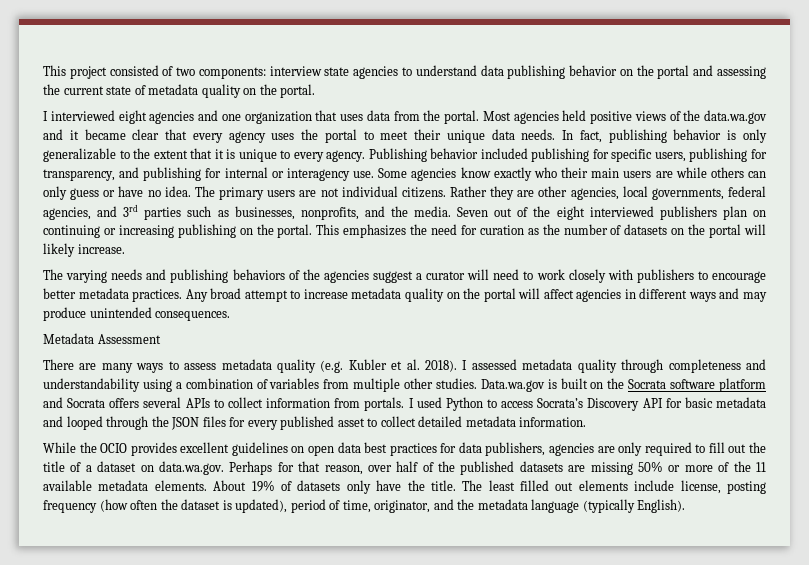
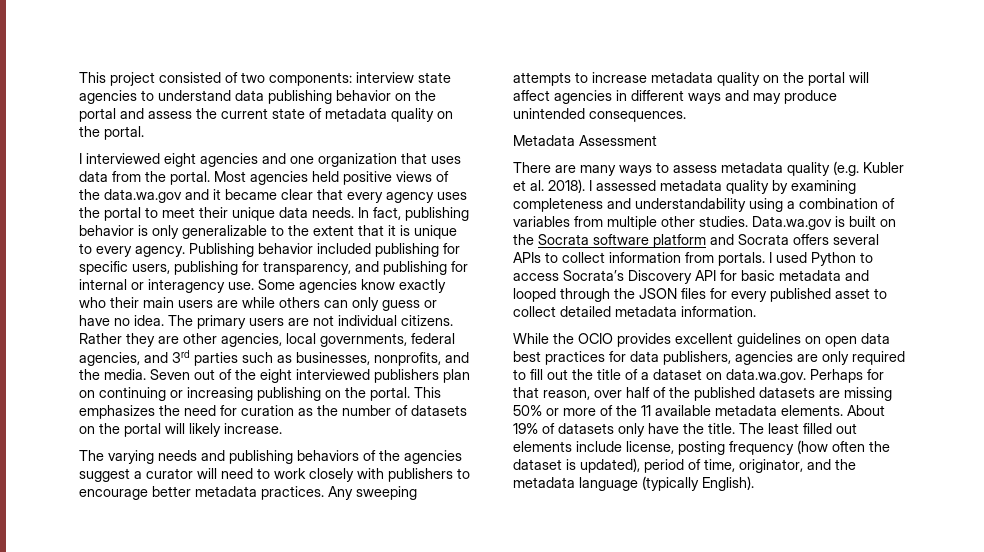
[717,66,767,79] assessing -> [148,111,192,119] assess
[210,288,288,302] broad attempt -> [356,486,417,500] [513,72,571,86] sweeping attempts
[621,359,664,373] through -> [772,180,856,194] by examining

